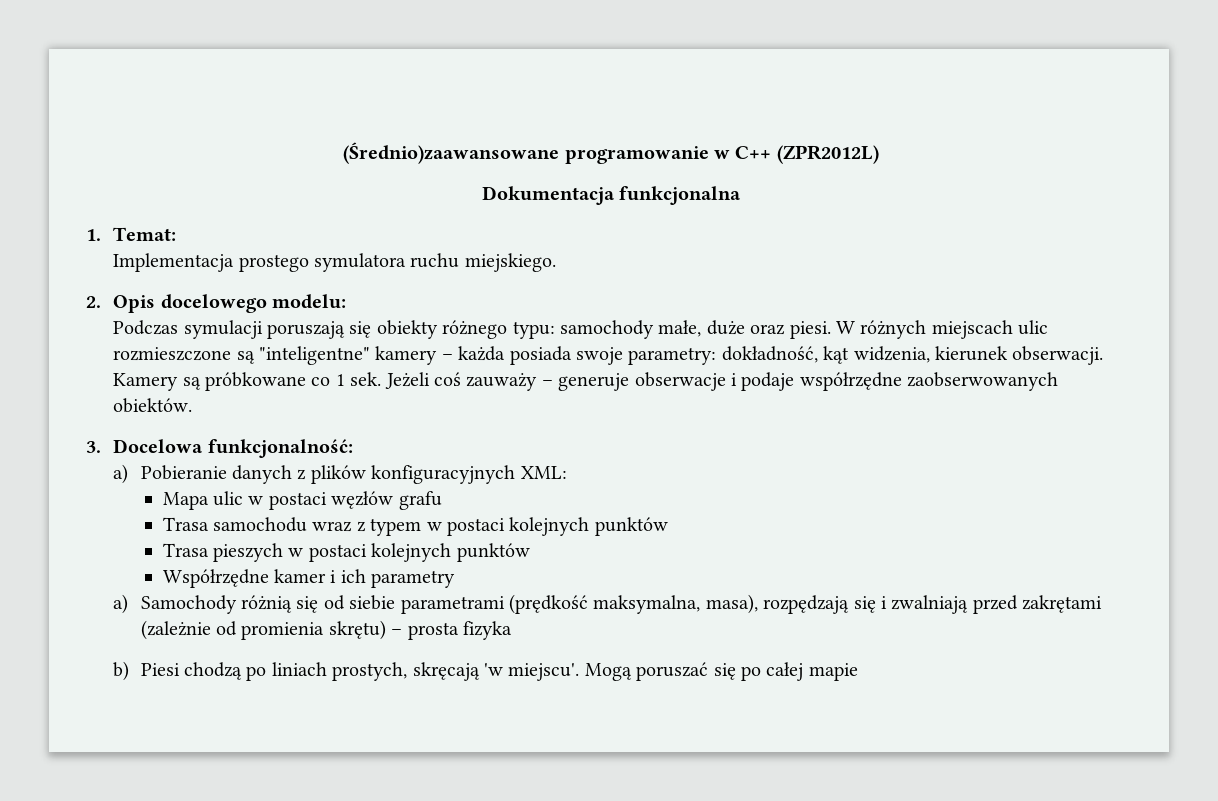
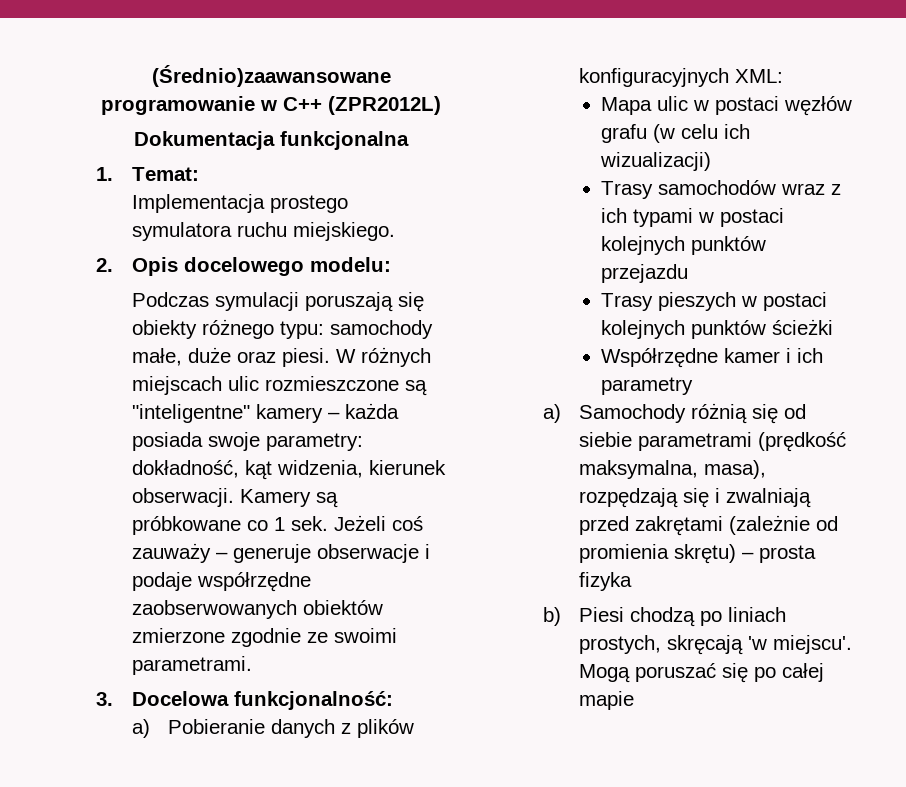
[113,398,193,413] obiektów. -> [302,600,383,615] [131,628,397,647] [131,656,252,675] obiektów zmierzone zgodnie ze swoimi parametrami.
[162,517,668,536] [162,543,209,557] // Trasa samochodu wraz z typem w postaci kolejnych punktów // Trasa -> [653,124,751,143] [600,152,712,171] [601,180,842,199] [601,208,785,227] [601,236,767,255] [601,264,689,283] [601,293,654,311] (w celu ich wizualizacji) // Trasy samochodów wraz z ich typami w postaci kolejnych punktów przejazdu // Trasy
(530, 552) none -> [772,319,834,335] ścieżki

